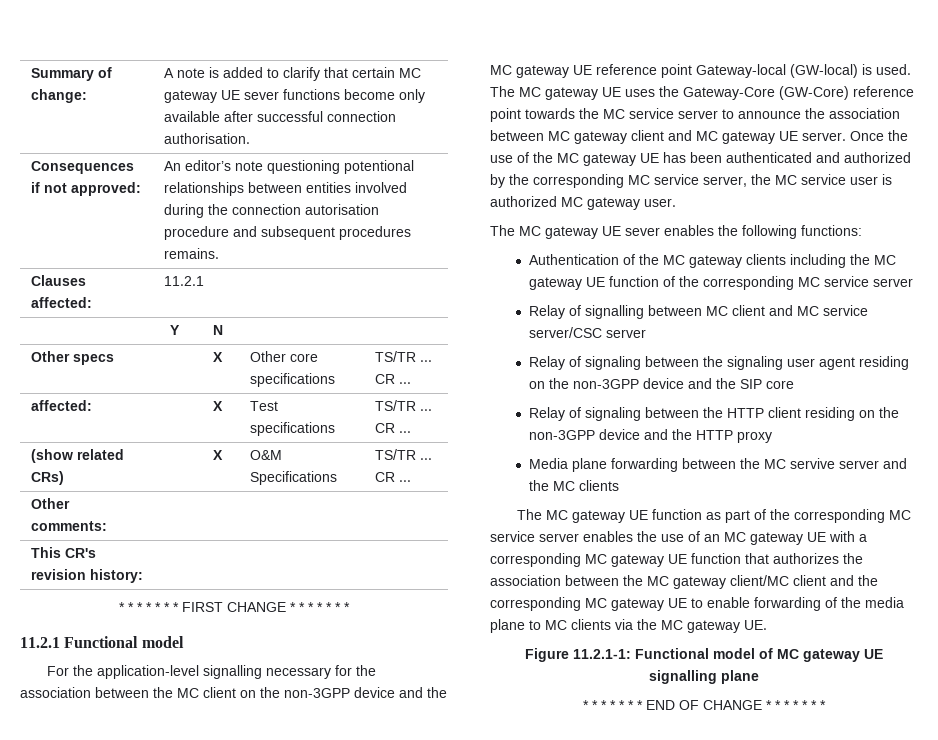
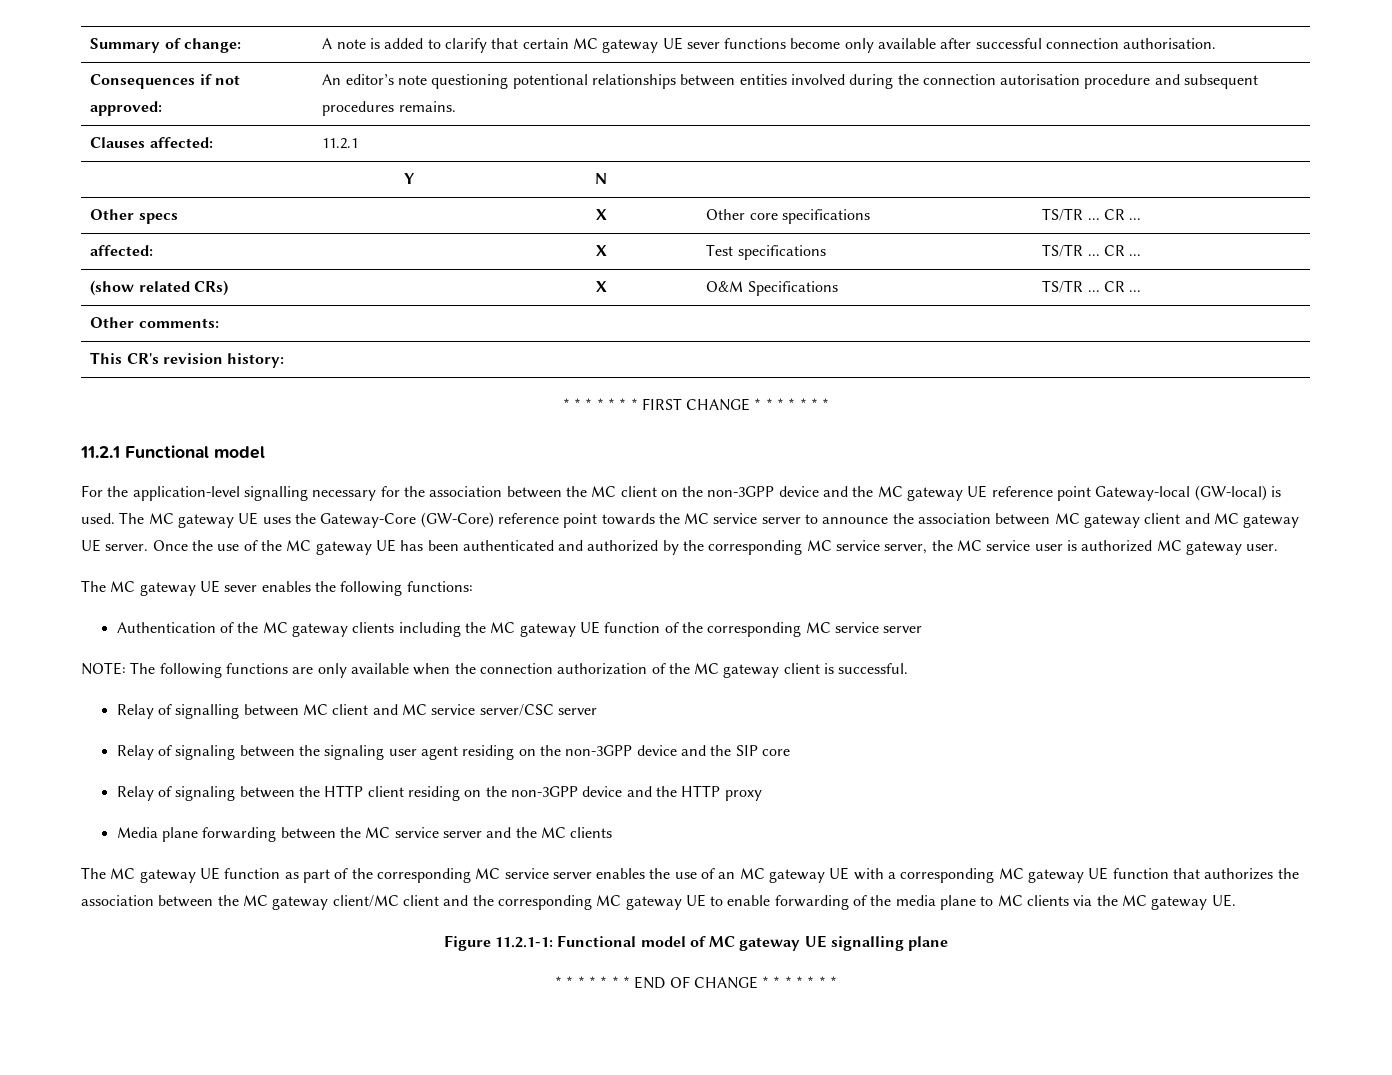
(913, 282) none -> [81,662,909,678] // NOTE: The following functions are only available when the connection authorization of the MC gateway client is successful.
[789,458,835,469] servive -> [394,827,439,838] service

